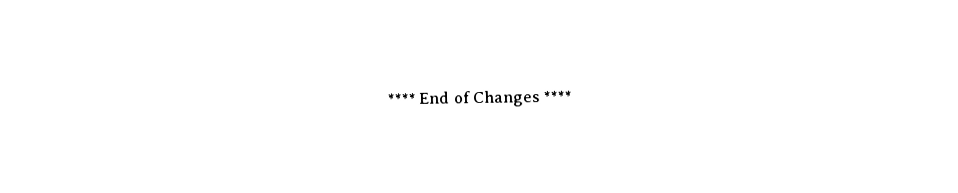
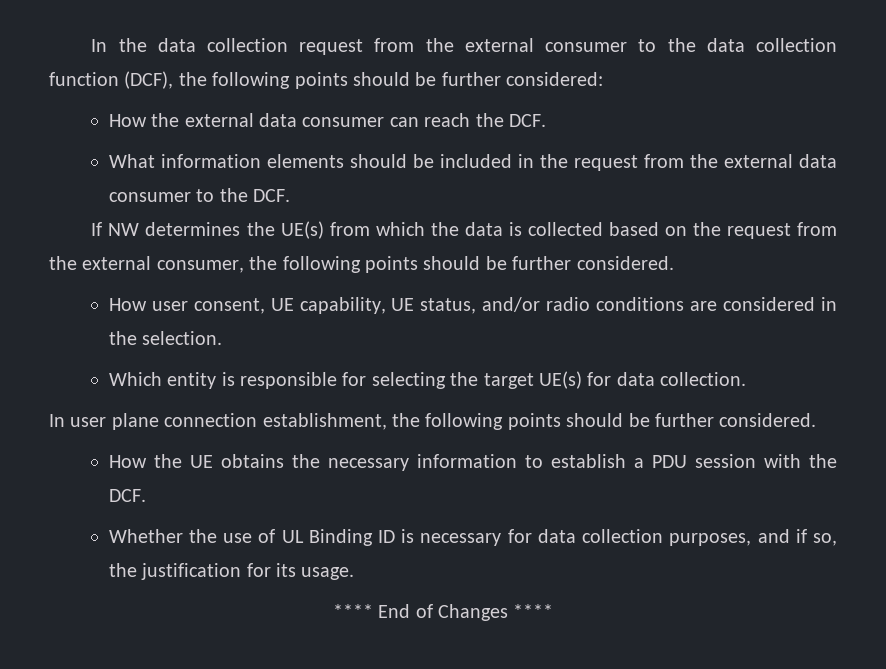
(385, 98) none -> [91,38,838,55] [49,71,604,89] [108,113,546,127] [108,154,837,171] [108,188,290,202] [91,221,838,239] [49,256,674,273] [108,297,838,314] [108,331,223,345] [108,371,747,389] [49,413,817,430] [108,454,837,471] [108,489,146,502] [108,529,838,546] [108,563,355,580] In the data collection request from the external consumer to the data collection function (DCF), the following points should be further considered: // How the external data consumer can reach the DCF. // What information elements should be included in the request from the external data consumer to the DCF. // If NW determines the UE(s) from which the data is collected based on the request from the external consumer, the following points should be further considered. // How user consent, UE capability, UE status, and/or radio conditions are considered in the selection. // Which entity is responsible for selecting the target UE(s) for data collection. // In user plane connection establishment, the following points should be further considered. // How the UE obtains the necessary information to establish a PDU session with the DCF. // Whether the use of UL Binding ID is necessary for data collection purposes, and if so, the justification for its usage. //

